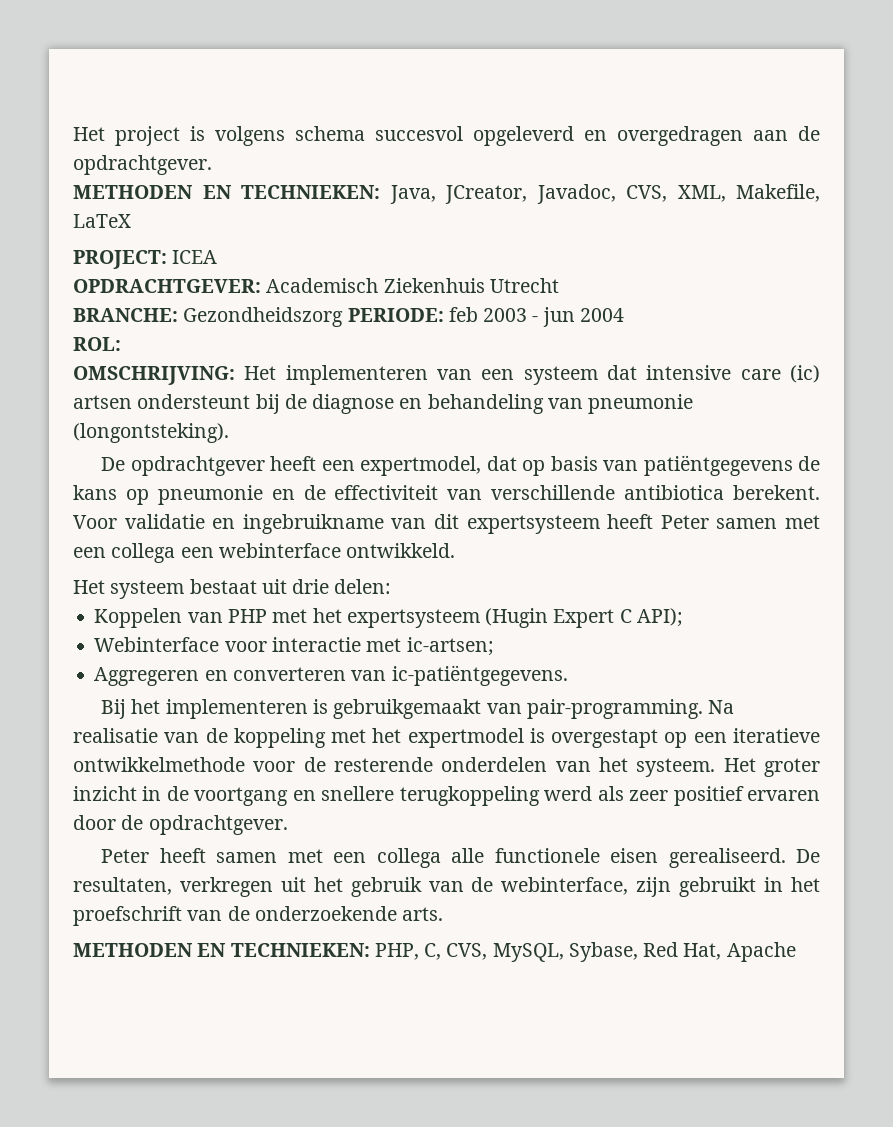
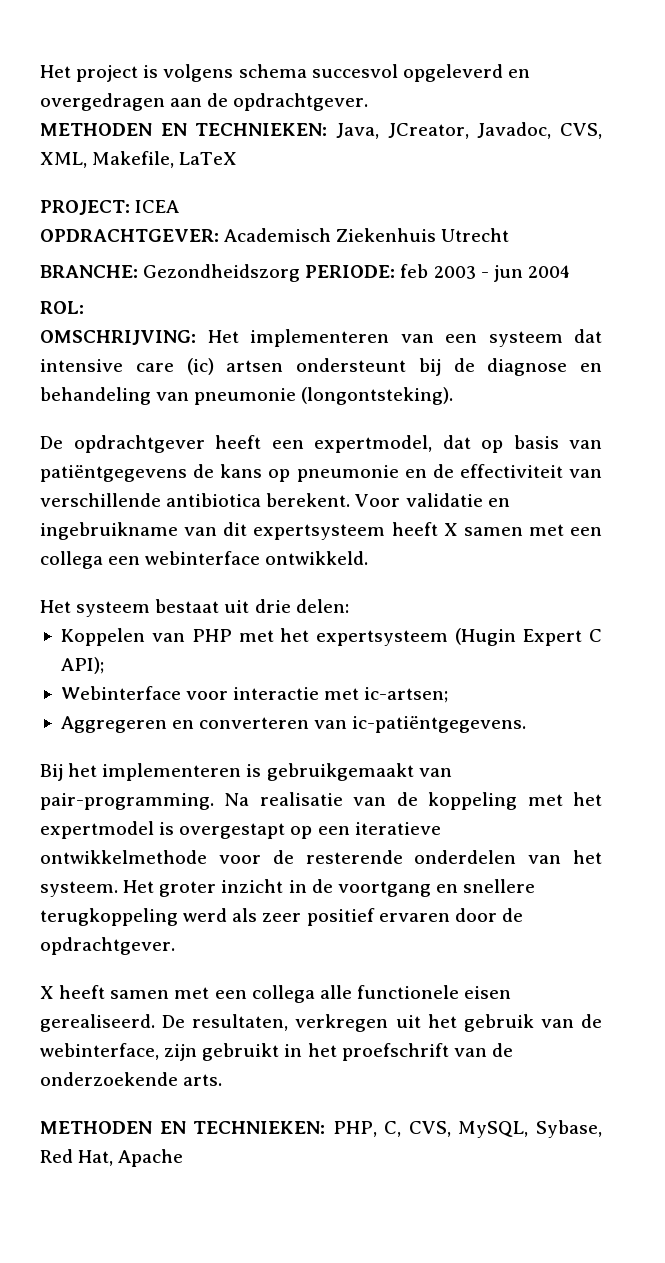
[660,515,709,529] Peter -> [443,523,458,536] X
[101,849,150,863] Peter -> [40,986,54,999] X

